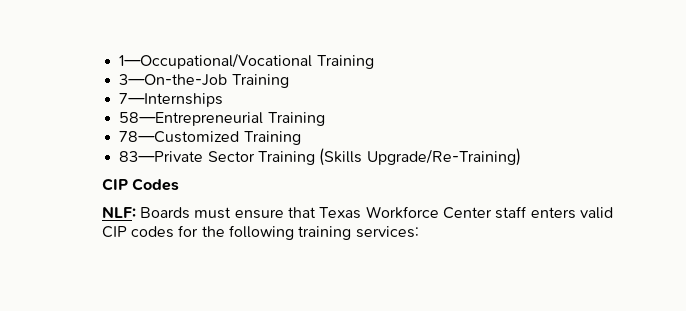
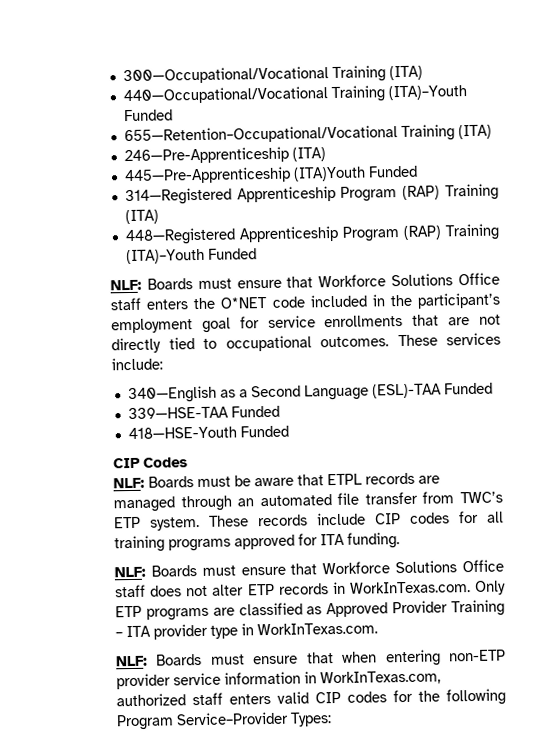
[119,53,374,69] [119,74,289,88] [119,93,224,107] [119,112,325,126] [119,131,301,145] [119,148,521,166] [101,178,180,191] [101,206,492,219] 1—Occupational/Vocational Training // 3—On-the-Job Training // 7—Internships // 58—Entrepreneurial Training // 78—Customized Training // 83—Private Sector Training (Skills Upgrade/Re-Training) // CIP Codes // NLF: Boards must ensure that Texas Workforce Center -> [122,65,423,85] [122,85,467,105] [123,109,173,122] [123,124,492,145] [123,146,326,165] [123,165,418,185] [124,183,499,206] [124,209,159,225] [124,223,500,246] [125,248,257,265] [110,272,500,291] [110,292,501,311] [111,314,502,334] [111,332,501,354] [111,357,164,371] [127,382,493,404] [127,405,280,420] [127,425,289,440] [113,457,189,469] [113,472,441,489] [113,491,504,513] [114,510,504,531] [114,532,401,553] [114,559,504,578] [115,580,506,598] [115,599,506,621] [115,622,379,640] [116,649,506,667] [116,670,442,690] [116,693,187,707] 300—Occupational/Vocational Training (ITA) // 440—Occupational/Vocational Training (ITA)–Youth Funded // 655—Retention–Occupational/Vocational Training (ITA) // 246—Pre-Apprenticeship (ITA) // 445—Pre-Apprenticeship (ITA)Youth Funded // 314—Registered Apprenticeship Program (RAP) Training (ITA) // 448—Registered Apprenticeship Program (RAP) Training (ITA)–Youth Funded // NLF: Boards must ensure that Workforce Solutions Office staff enters the O*NET code included in the participant’s employment goal for service enrollments that are not directly tied to occupational outcomes. These services include: // 340—English as a Second Language (ESL)-TAA Funded // 339—HSE-TAA Funded // 418—HSE-Youth Funded // CIP Codes // NLF: Boards must be aware that ETPL records are managed through an automated file transfer from TWC’s ETP system. These records include CIP codes for all training programs approved for ITA funding. // NLF: Boards must ensure that Workforce Solutions Office staff does not alter ETP records in WorkInTexas.com. Only ETP programs are classified as Approved Provider Training – ITA provider type in WorkInTexas.com. // NLF: Boards must ensure that when entering non-ETP provider service information in WorkInTexas.com, authorized
[298,226,419,240] training services: -> [116,711,333,731] Program Service–Provider Types:

